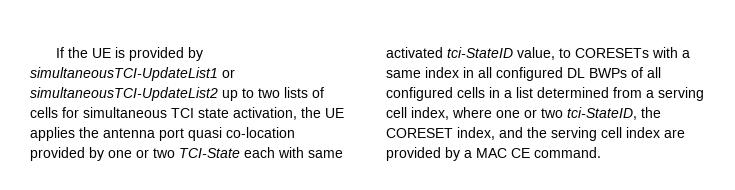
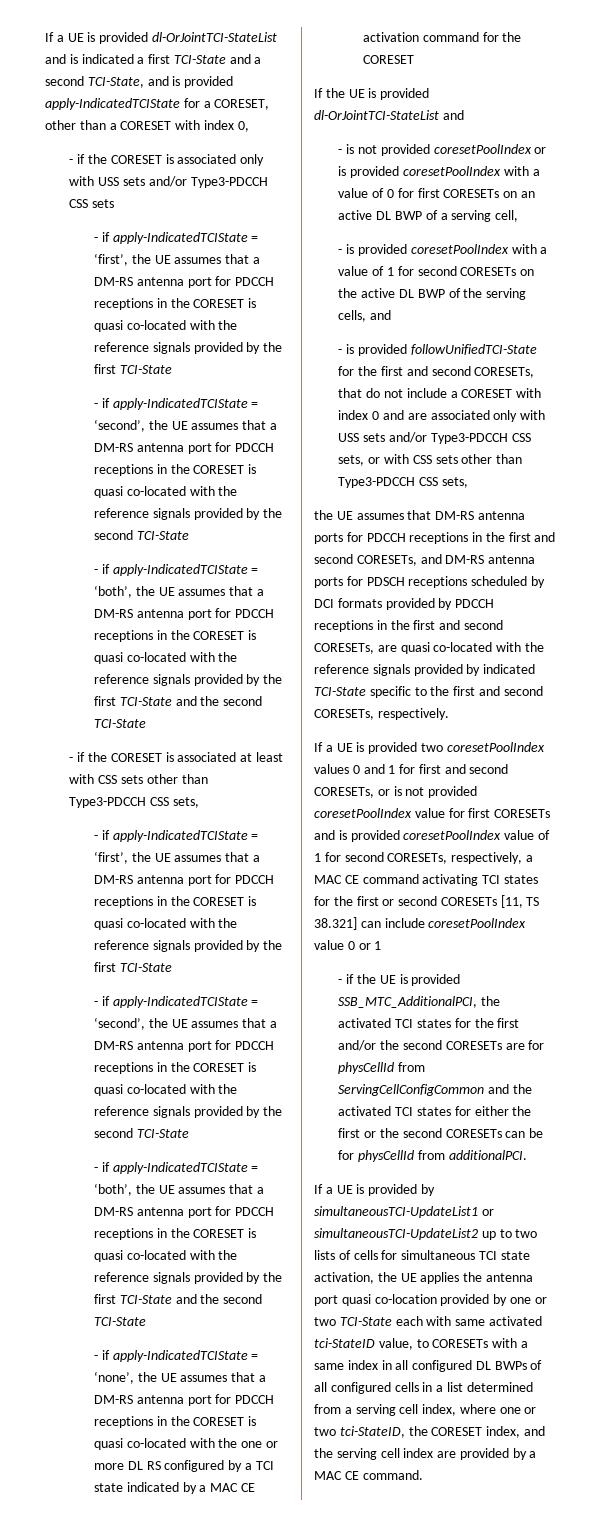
[55,47,88,58] If the -> [45,32,277,44] [45,54,262,64] [45,76,234,88] [45,98,270,110] [45,120,249,132] [69,154,265,166] [69,176,268,188] [69,199,115,208] [93,232,259,244] [93,253,260,266] [93,276,275,288] [93,298,257,310] [93,320,238,332] [93,342,283,354] [93,364,172,374] [93,398,259,410] [93,419,277,432] [93,442,275,454] [93,464,257,476] [93,486,238,498] [93,508,283,520] [93,530,189,540] [93,564,259,576] [93,585,264,598] [93,608,275,620] [93,630,257,642] [93,652,238,664] [93,674,283,686] [93,696,263,706] [93,719,146,728] [69,752,283,762] [69,774,208,784] [69,797,200,808] [93,830,259,842] [93,851,260,864] [93,874,275,886] [93,896,257,908] [93,918,238,930] [93,940,283,952] [93,962,172,972] [93,996,259,1008] [93,1017,277,1030] [93,1040,275,1052] [93,1062,257,1074] [93,1084,238,1096] [93,1106,283,1118] [93,1128,189,1138] [93,1162,259,1174] [93,1183,264,1196] [93,1206,275,1218] [93,1228,257,1240] [93,1250,238,1262] [93,1272,283,1284] [93,1294,263,1304] [93,1317,146,1326] [93,1350,259,1362] [93,1371,266,1384] [93,1394,275,1406] [93,1416,257,1428] [93,1438,278,1450] [93,1460,274,1472] [93,1482,255,1494] [362,32,522,42] [362,55,414,64] [314,88,430,100] [314,110,464,120] [338,144,547,156] [338,166,540,178] [338,188,535,198] [338,210,519,222] [338,244,548,256] [338,266,535,276] [338,288,527,300] [338,310,392,322] [338,344,537,356] [338,366,535,378] [338,388,542,398] [338,410,546,422] [338,432,531,444] [338,454,523,466] [338,477,469,488] [314,510,525,520] [314,532,556,544] [314,554,536,566] [314,576,545,588] [314,598,495,610] [314,620,503,632] [314,642,544,654] [314,664,536,676] [314,686,543,698] [314,708,449,720] [314,742,545,754] [314,764,509,774] [314,786,478,798] [314,808,551,818] [314,830,550,842] [314,852,533,864] [314,874,538,886] [314,895,540,908] [314,917,527,930] [314,940,382,950] [338,974,461,986] [338,996,501,1008] [338,1018,520,1028] [338,1040,545,1051] [338,1062,426,1074] [338,1084,533,1096] [338,1106,532,1116] [338,1128,544,1138] [338,1150,527,1162] [314,1184,333,1194] If a UE is provided dl-OrJointTCI-StateList and is indicated a first TCI-State and a second TCI-State, and is provided apply-IndicatedTCIState for a CORESET, other than a CORESET with index 0, // - if the CORESET is associated only with USS sets and/or Type3-PDCCH CSS sets // - if apply-IndicatedTCIState = ‘first’, the UE assumes that a DM-RS antenna port for PDCCH receptions in the CORESET is quasi co-located with the reference signals provided by the first TCI-State // - if apply-IndicatedTCIState = ‘second’, the UE assumes that a DM-RS antenna port for PDCCH receptions in the CORESET is quasi co-located with the reference signals provided by the second TCI-State // - if apply-IndicatedTCIState = ‘both’, the UE assumes that a DM-RS antenna port for PDCCH receptions in the CORESET is quasi co-located with the reference signals provided by the first TCI-State and the second TCI-State // - if the CORESET is associated at least with CSS sets other than Type3-PDCCH CSS sets, // - if apply-IndicatedTCIState = ‘first’, the UE assumes that a DM-RS antenna port for PDCCH receptions in the CORESET is quasi co-located with the reference signals provided by the first TCI-State // - if apply-IndicatedTCIState = ‘second’, the UE assumes that a DM-RS antenna port for PDCCH receptions in the CORESET is quasi co-located with the reference signals provided by the second TCI-State // - if apply-IndicatedTCIState = ‘both’, the UE assumes that a DM-RS antenna port for PDCCH receptions in the CORESET is quasi co-located with the reference signals provided by the first TCI-State and the second TCI-State // - if apply-IndicatedTCIState = ‘none’, the UE assumes that a DM-RS antenna port for PDCCH receptions in the CORESET is quasi co-located with the one or more DL RS configured by a TCI state indicated by a MAC CE activation command for the CORESET // If the UE is provided dl-OrJointTCI-StateList and // - is not provided coresetPoolIndex or is provided coresetPoolIndex with a value of 0 for first CORESETs on an active DL BWP of a serving cell, // - is provided coresetPoolIndex with a value of 1 for second CORESETs on the active DL BWP of the serving cells, and // - is provided followUnifiedTCI-State for the first and second CORESETs, that do not include a CORESET with index 0 and are associated only with USS sets and/or Type3-PDCCH CSS sets, or with CSS sets other than Type3-PDCCH CSS sets, // the UE assumes that DM-RS antenna ports for PDCCH receptions in the first and second CORESETs, and DM-RS antenna ports for PDSCH receptions scheduled by DCI formats provided by PDCCH receptions in the first and second CORESETs, are quasi co-located with the reference signals provided by indicated TCI-State specific to the first and second CORESETs, respectively. // If a UE is provided two coresetPoolIndex values 0 and 1 for first and second CORESETs, or is not provided coresetPoolIndex value for first CORESETs and is provided coresetPoolIndex value of 1 for second CORESETs, respectively, a MAC CE command activating TCI states for the first or second CORESETs [11, TS 38.321] can include coresetPoolIndex value 0 or 1 // - if the UE is provided SSB_MTC_AdditionalPCI, the activated TCI states for the first and/or the second CORESETs are for physCellId from ServingCellConfigCommon and the activated TCI states for either the first or the second CORESETs can be for physCellId from additionalPCI. // If a

